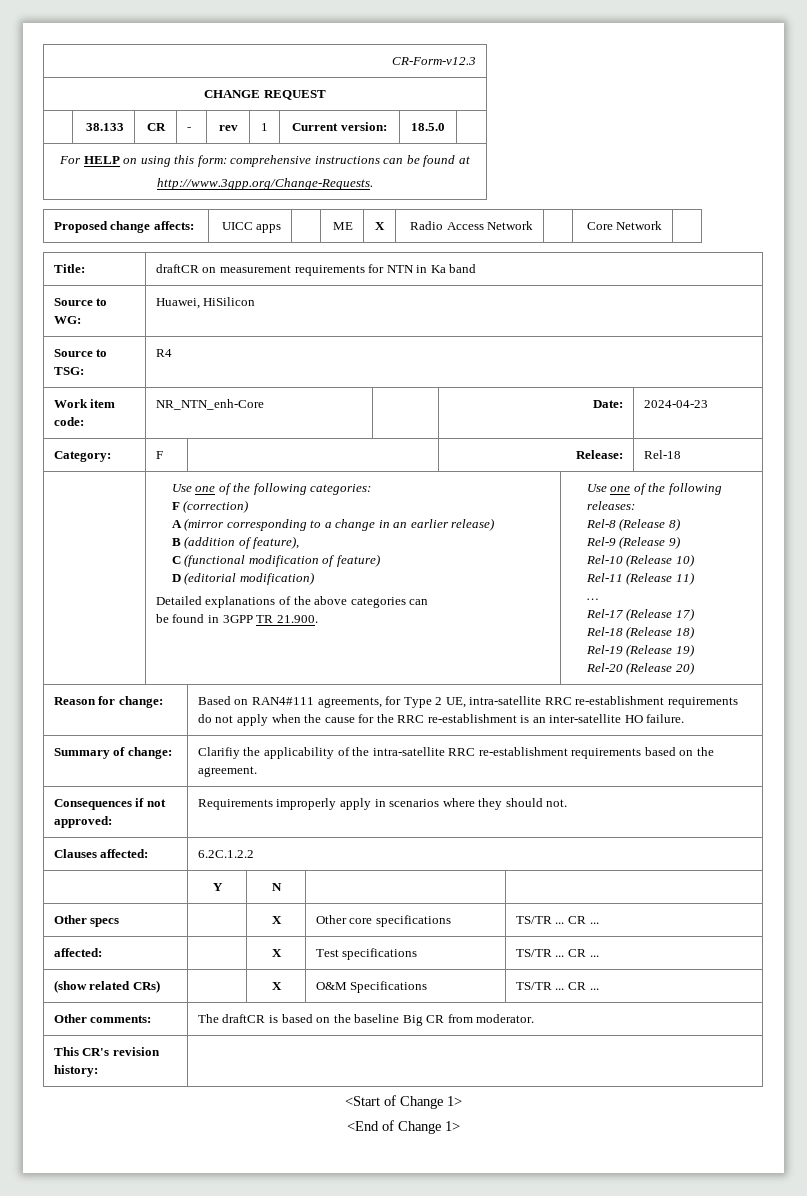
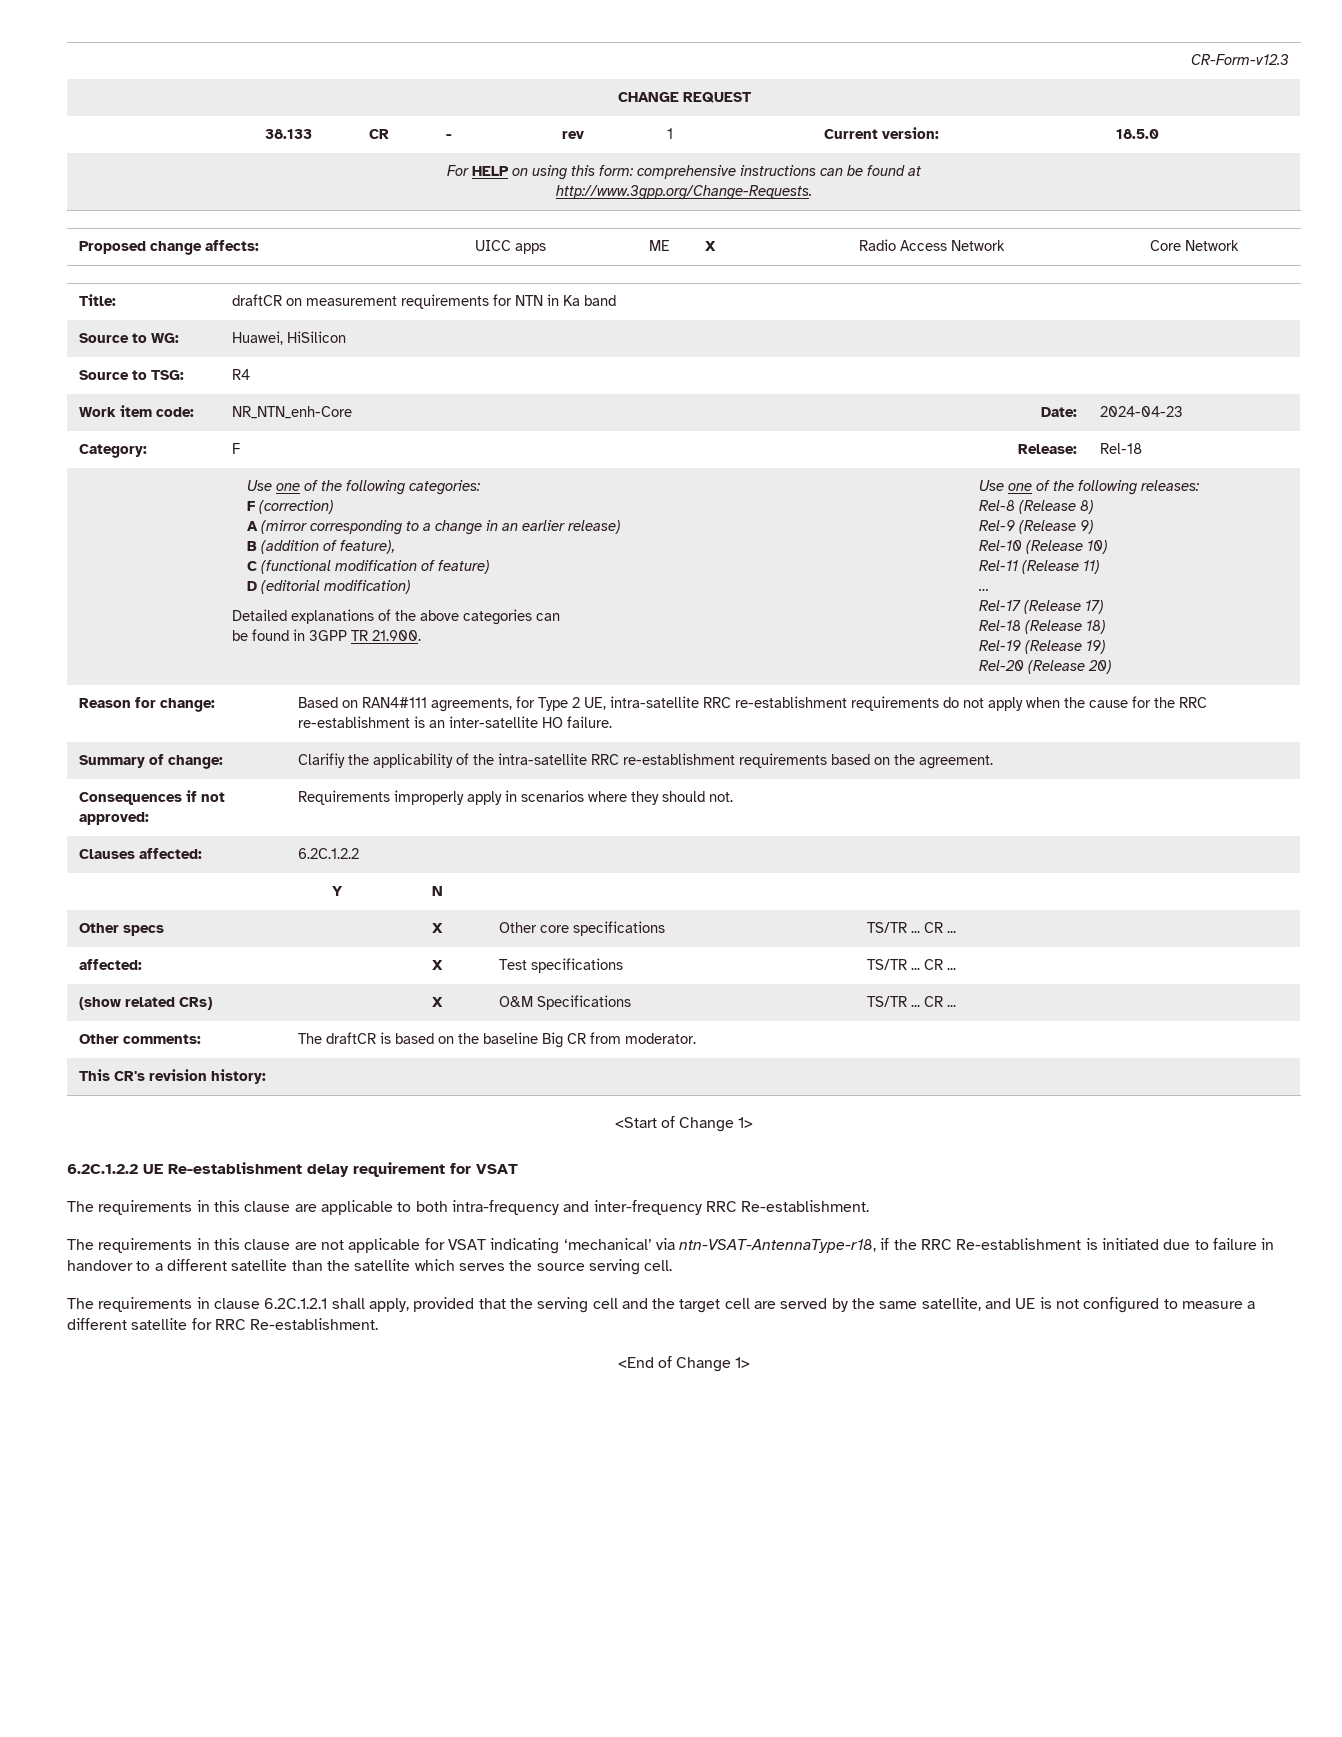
(462, 1101) none -> [67,1162,518,1177] [67,1200,870,1215] [67,1238,1275,1254] [67,1259,673,1275] [67,1297,1256,1313] [67,1318,379,1330] // 6.2C.1.2.2 UE Re-establishment delay requirement for VSAT // The requirements in this clause are applicable to both intra-frequency and inter-frequency RRC Re-establishment. // The requirements in this clause are not applicable for VSAT indicating ‘mechanical’ via ntn-VSAT-AntennaType-r18, if the RRC Re-establishment is initiated due to failure in handover to a different satellite than the satellite which serves the source serving cell. // The requirements in clause 6.2C.1.2.1 shall apply, provided that the serving cell and the target cell are served by the same satellite, and UE is not configured to measure a different satellite for RRC Re-establishment.

